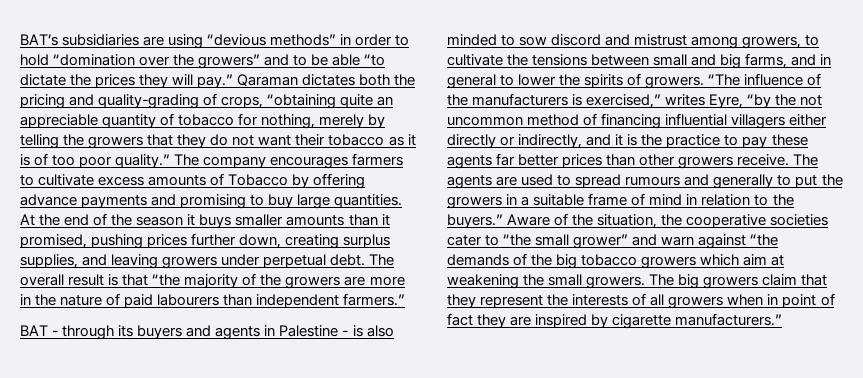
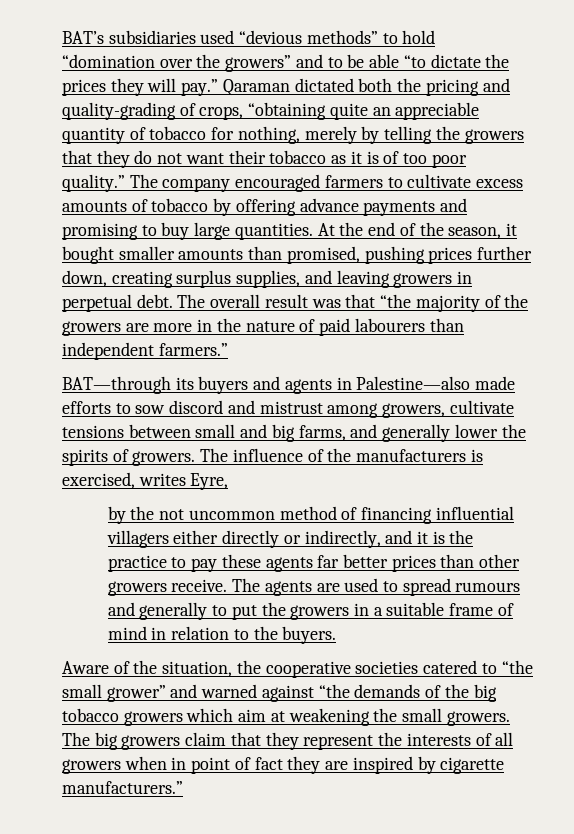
[143,34,393,49] are using “devious methods” in order -> [200,30,378,44] used “devious methods”
[302,74,356,86] dictates -> [294,78,354,92] dictated
[270,156,349,169] encourages -> [235,174,321,192] encouraged
[228,174,289,186] Tobacco -> [151,198,209,212] tobacco
[136,214,232,228] season it buys -> [448,223,517,239] [62,246,114,264] season, it bought
[381,214,390,226] it -> (283, 253) none
[221,254,261,266] under -> [457,271,473,284] in
[108,274,119,286] is -> [311,299,341,308] was
[20,325,115,340] BAT - through -> [62,376,171,394] BAT—through
[279,325,394,337] [447,34,497,46] Palestine - is also minded -> [356,376,516,390] [62,401,111,414] Palestine—also made efforts
[805,35,820,46] [447,54,529,66] to cultivate the -> [449,400,514,414] cultivate
[820,54,832,65] [447,74,515,89] in general to -> [382,424,451,442] generally
[708,74,741,86] “The -> [200,448,229,462] The
[586,94,662,109] exercised,” -> [62,472,135,489] exercised,
[747,94,772,108] “by -> [107,506,126,524] // by
[447,214,503,228] buyers.” -> [282,626,337,644] buyers. //
[447,235,482,246] cater -> [423,660,478,674] catered
[661,236,695,246] warn -> [201,684,258,698] warned

